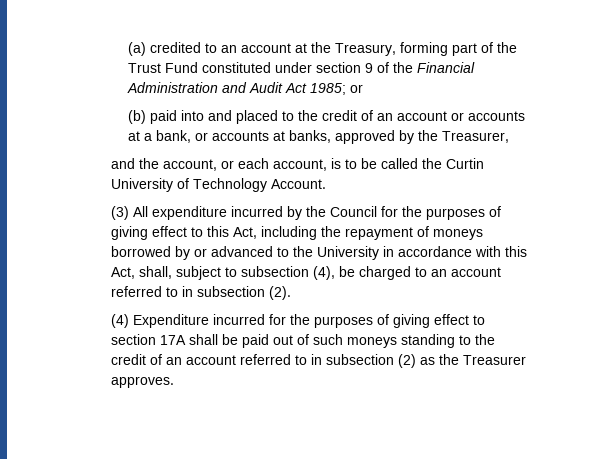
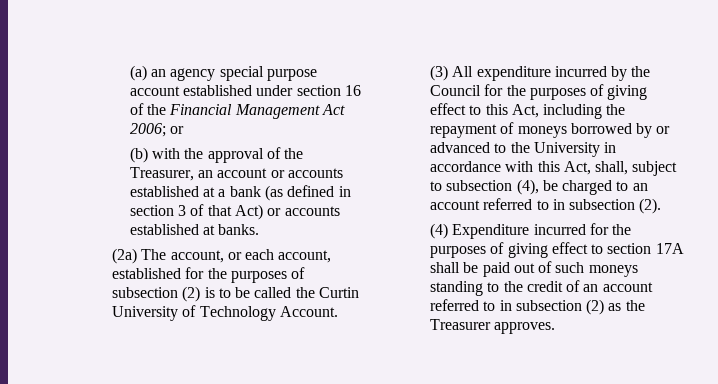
[150,42,518,56] [128,62,272,73] credited to an account at the Treasury, forming part of the Trust Fund constituted -> [151,66,318,81] [129,85,253,96] an agency special purpose account established
[365,63,374,73] 9 -> [345,85,362,96] 16
[127,82,364,95] [128,110,374,124] Administration and Audit Act 1985; or // (b) paid into and placed to the credit of -> [234,104,346,119] [129,123,185,137] [129,147,304,163] [129,167,194,181] Management Act 2006; or // (b) with the approval of the Treasurer,
(526, 116) none -> [129,186,199,197] established
[156,130,510,144] [110,158,327,171] bank, or accounts at banks, approved by the Treasurer, // and the account, or each account, -> [229,185,351,201] [129,204,340,220] [129,224,260,235] [111,248,332,264] [111,267,306,283] [111,286,201,302] bank (as defined in section 3 of that Act) or accounts established at banks. // (2a) The account, or each account, established for the purposes of subsection (2)

